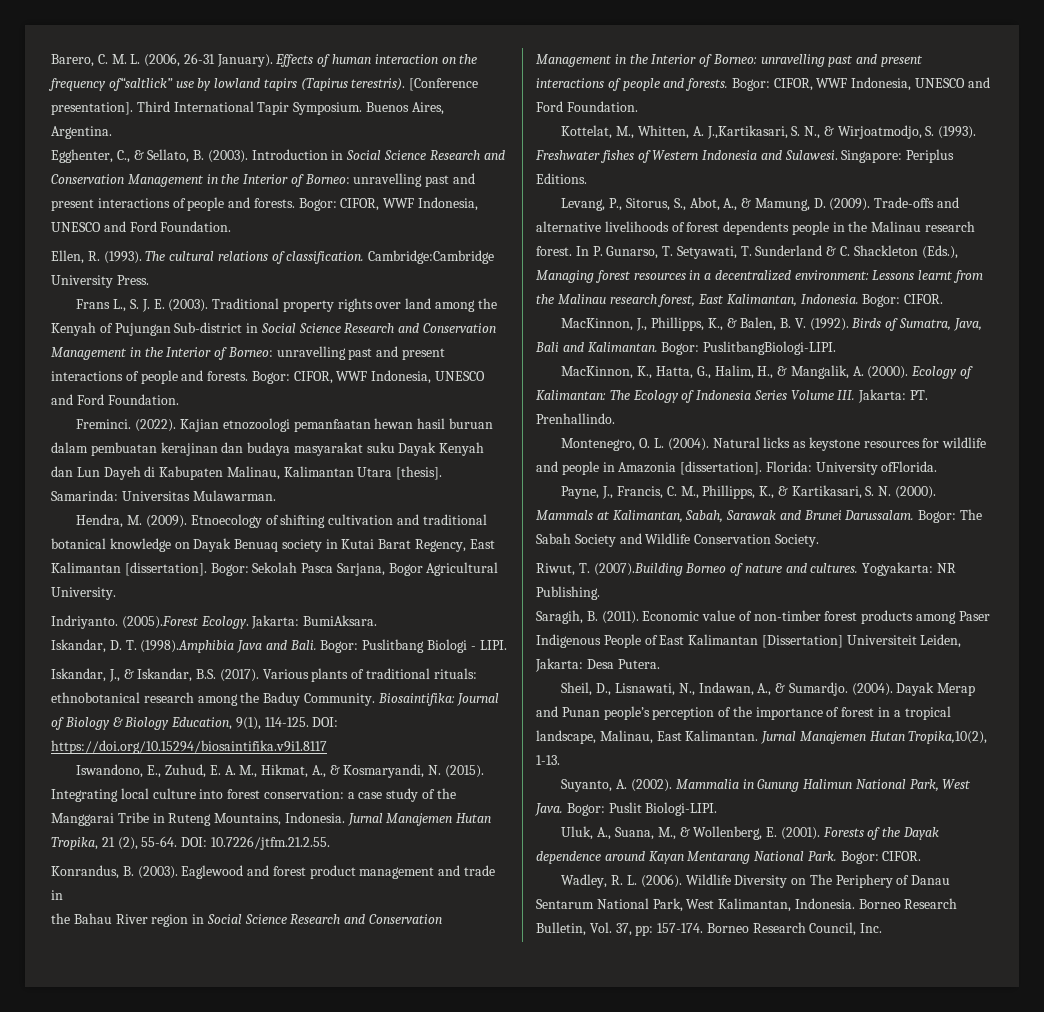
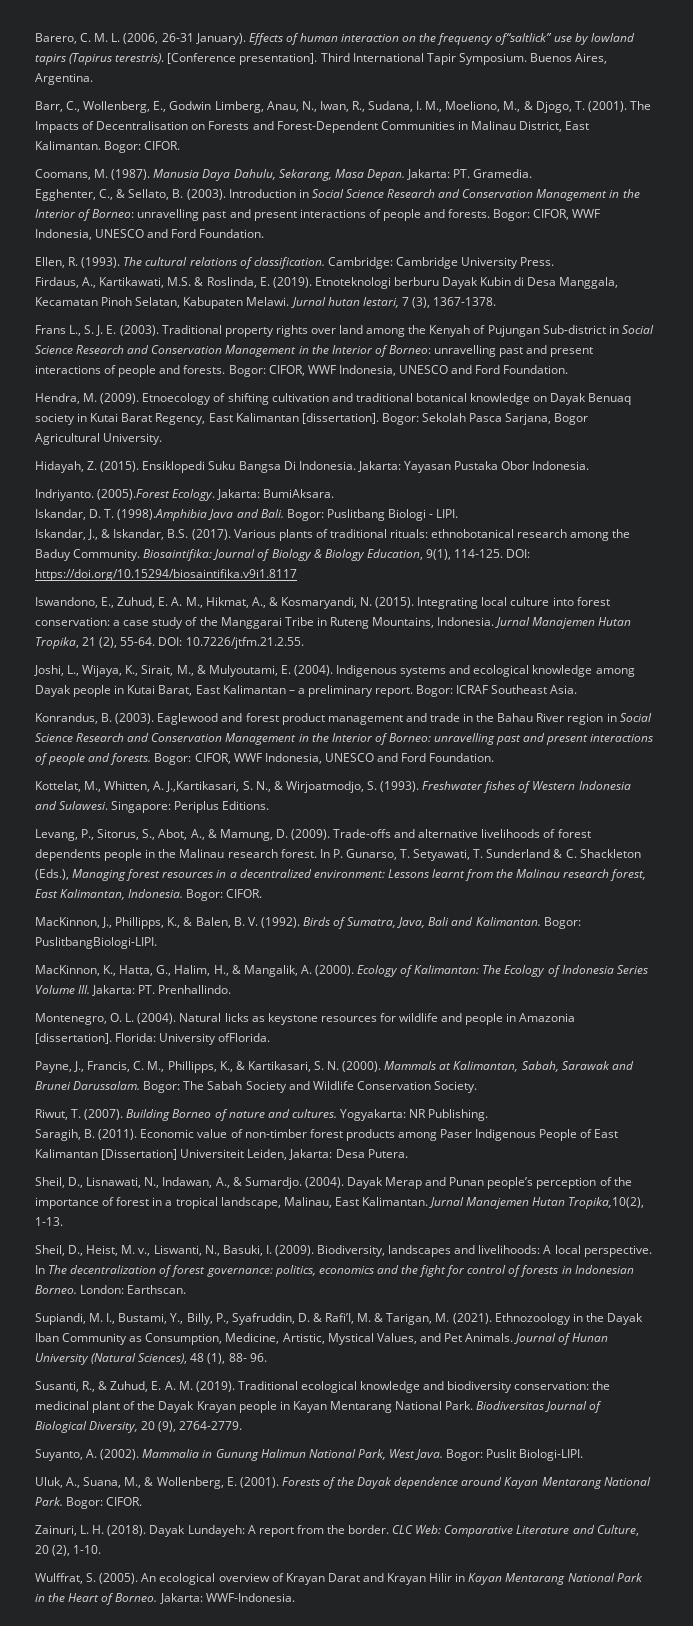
(112, 132) none -> [35,101,651,113] [35,121,590,133] [35,141,181,153] [35,169,533,181] // Barr, C., Wollenberg, E., Godwin Limberg, Anau, N., Iwan, R., Sudana, I. M., Moeliono, M., & Djogo, T. (2001). The Impacts of Decentralisation on Forests and Forest-Dependent Communities in Malinau District, East Kalimantan. Bogor: CIFOR. // Coomans, M. (1987). Manusia Daya Dahulu, Sekarang, Masa Depan. Jakarta: PT. Gramedia.
[368,250,495,264] Cambridge:Cambridge -> [327,257,458,269] Cambridge: Cambridge
(149, 280) none -> [35,277,619,289] [35,297,497,309] // Firdaus, A., Kartikawati, M.S. & Roslinda, E. (2019). Etnoteknologi berburu Dayak Kubin di Desa Manggala, Kecamatan Pinoh Selatan, Kabupaten Melawi. Jurnal hutan lestari, 7 (3), 1367-1378.
[76,418,493,432] [51,442,485,456] [51,466,443,480] [51,490,276,501] // Freminci. (2022). Kajian etnozoologi pemanfaatan hewan hasil buruan dalam pembuatan kerajinan dan budaya masyarakat suku Dayak Kenyah dan Lun Dayeh di Kabupaten Malinau, Kalimantan Utara [thesis]. Samarinda: Universitas Mulawarman. -> (569, 369) none
(116, 593) none -> [35,461,590,473] // Hidayah, Z. (2015). Ensiklopedi Suku Bangsa Di Indonesia. Jakarta: Yayasan Pustaka Obor Indonesia.
(330, 843) none -> [34,665,635,677] [35,685,578,697] // Joshi, L., Wijaya, K., Sirait, M., & Mulyoutami, E. (2004). Indigenous systems and ecological knowledge among Dayak people in Kutai Barat, East Kalimantan – a preliminary report. Bogor: ICRAF Southeast Asia.
(63, 895) // -> (474, 717) none
[593,563,683,576] (2007).Building -> [84,1109,171,1121] (2007). Building
(560, 760) none -> [35,1245,652,1257] [35,1265,634,1277] [35,1285,187,1294] [35,1313,643,1325] [35,1333,609,1345] [35,1353,267,1365] [35,1381,611,1393] [35,1401,603,1413] [35,1421,243,1433] // Sheil, D., Heist, M. v., Liswanti, N., Basuki, I. (2009). Biodiversity, landscapes and livelihoods: A local perspective. In The decentralization of forest governance: politics, economics and the fight for control of forests in Indonesian Borneo. London: Earthscan. // Supiandi, M. I., Bustami, Y., Billy, P., Syafruddin, D. & Rafi’I, M. & Tarigan, M. (2021). Ethnozoology in the Dayak Iban Community as Consumption, Medicine, Artistic, Mystical Values, and Pet Animals. Journal of Hunan University (Natural Sciences), 48 (1), 88- 96. // Susanti, R., & Zuhud, E. A. M. (2019). Traditional ecological knowledge and biodiversity conservation: the medicinal plant of the Dayak Krayan people in Kayan Mentarang National Park. Biodiversitas Journal of Biological Diversity, 20 (9), 2764-2779.
[561,874,951,888] [536,898,958,912] [536,922,883,936] Wadley, R. L. (2006). Wildlife Diversity on The Periphery of Danau Sentarum National Park, West Kalimantan, Indonesia. Borneo Research Bulletin, Vol. 37, pp: 157-174. Borneo Research Council, Inc. -> [35,1525,639,1537] [35,1545,102,1556] [35,1573,643,1585] [35,1593,295,1605] Zainuri, L. H. (2018). Dayak Lundayeh: A report from the border. CLC Web: Comparative Literature and Culture, 20 (2), 1-10. // Wulffrat, S. (2005). An ecological overview of Krayan Darat and Krayan Hilir in Kayan Mentarang National Park in the Heart of Borneo. Jakarta: WWF-Indonesia.

